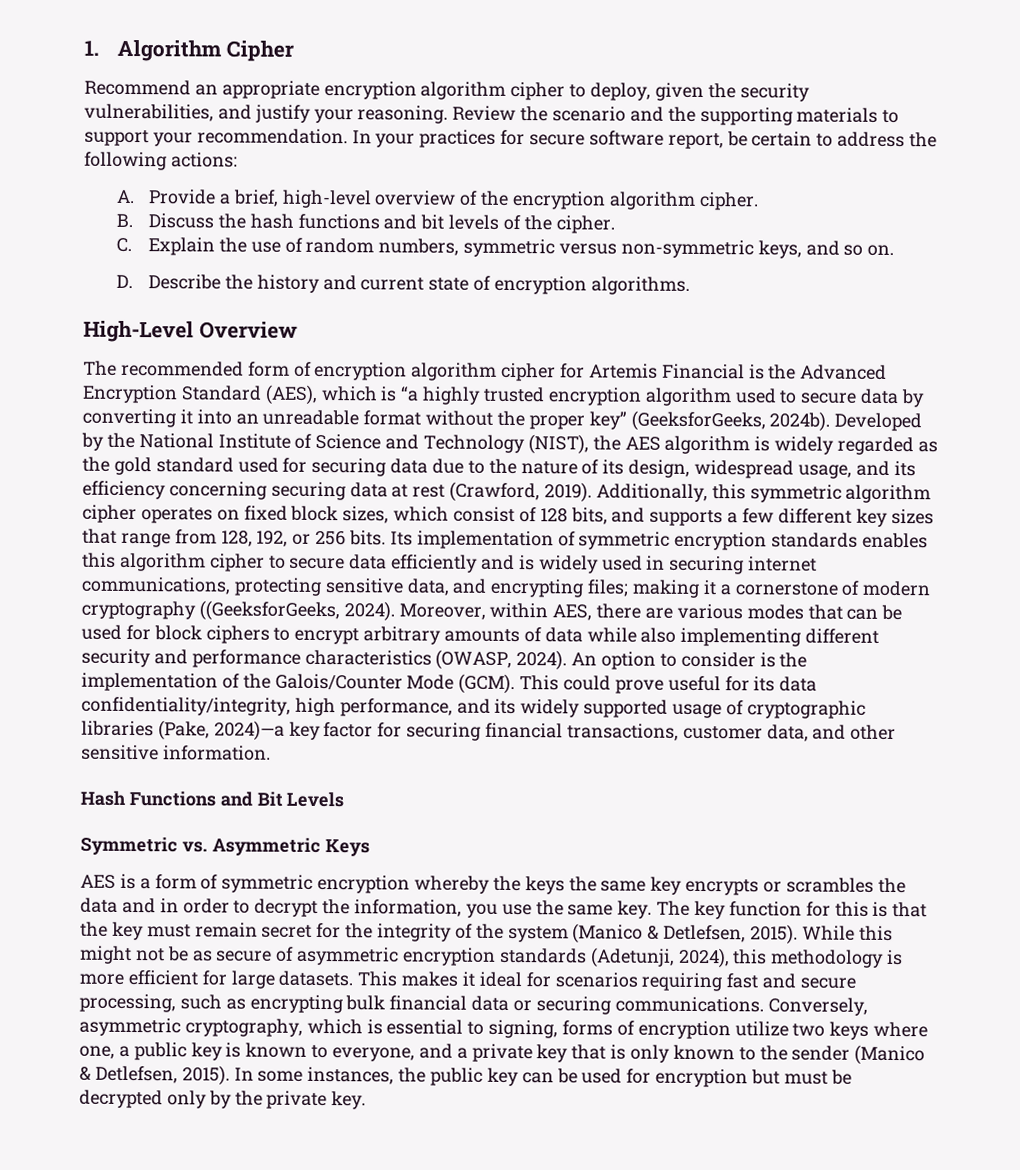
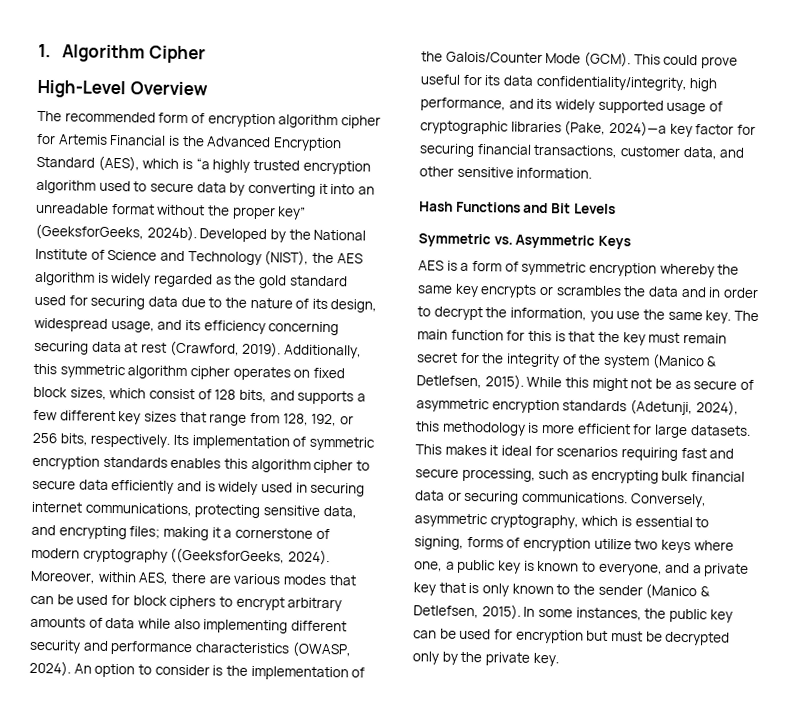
[84,79,810,102] [84,103,900,126] [84,128,938,150] [84,151,238,171] [115,189,759,211] [115,213,615,234] [115,237,895,259] [115,274,690,295] // Recommend an appropriate encryption algorithm cipher to deploy, given the security vulnerabilities, and justify your reasoning. Review the scenario and the supporting materials to support your recommendation. In your practices for secure software report, be certain to address the following actions: // A. Provide a brief, high-level overview of the encryption algorithm cipher. // B. Discuss the hash functions and bit levels of the cipher. // C. Explain the use of random numbers, symmetric versus non-symmetric keys, and so on. // D. Describe the history and current state of encryption algorithms. -> (206, 54) none
[349,530,387,546] bits. -> [59,433,171,448] bits, respectively.
[524,876,597,895] keys the -> (740, 269) none
[694,900,727,920] key -> [417,329,448,340] main

